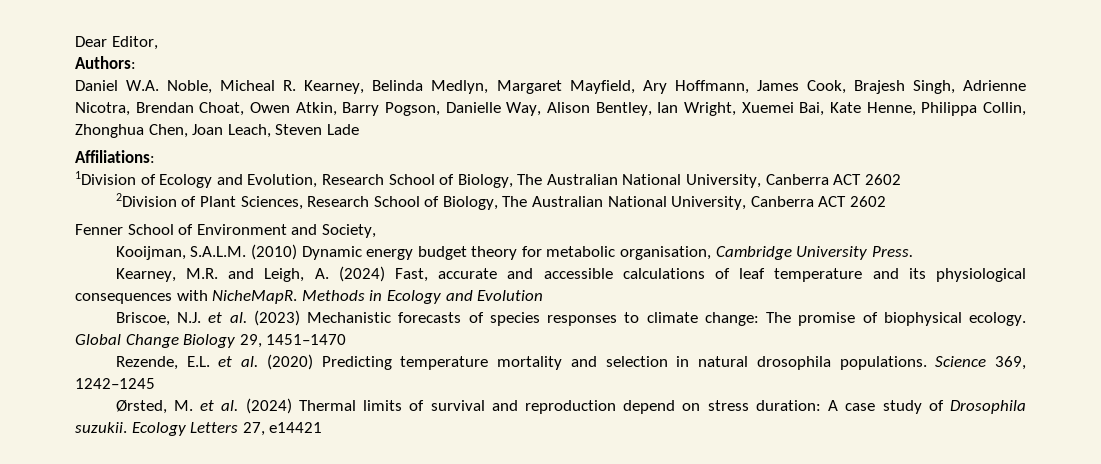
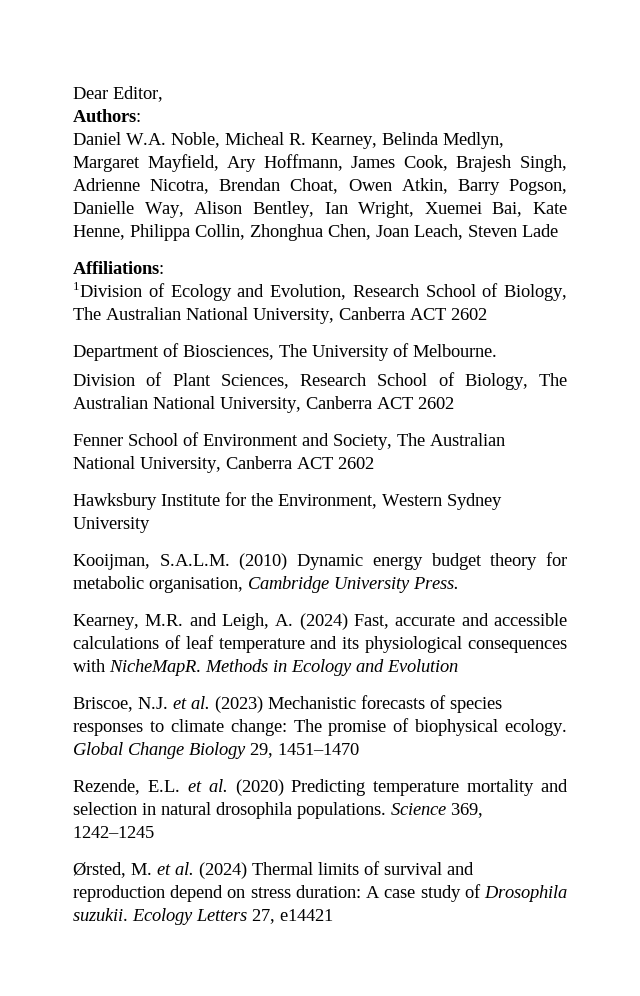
[115,193,177,207] 2Division -> [73,343,497,361] [73,374,135,386] Department of Biosciences, The University of Melbourne. // Division
(376, 231) none -> [397,433,505,446] [73,456,374,473] [73,492,502,510] [73,517,150,533] The Australian National University, Canberra ACT 2602 // Hawksbury Institute for the Environment, Western Sydney University

